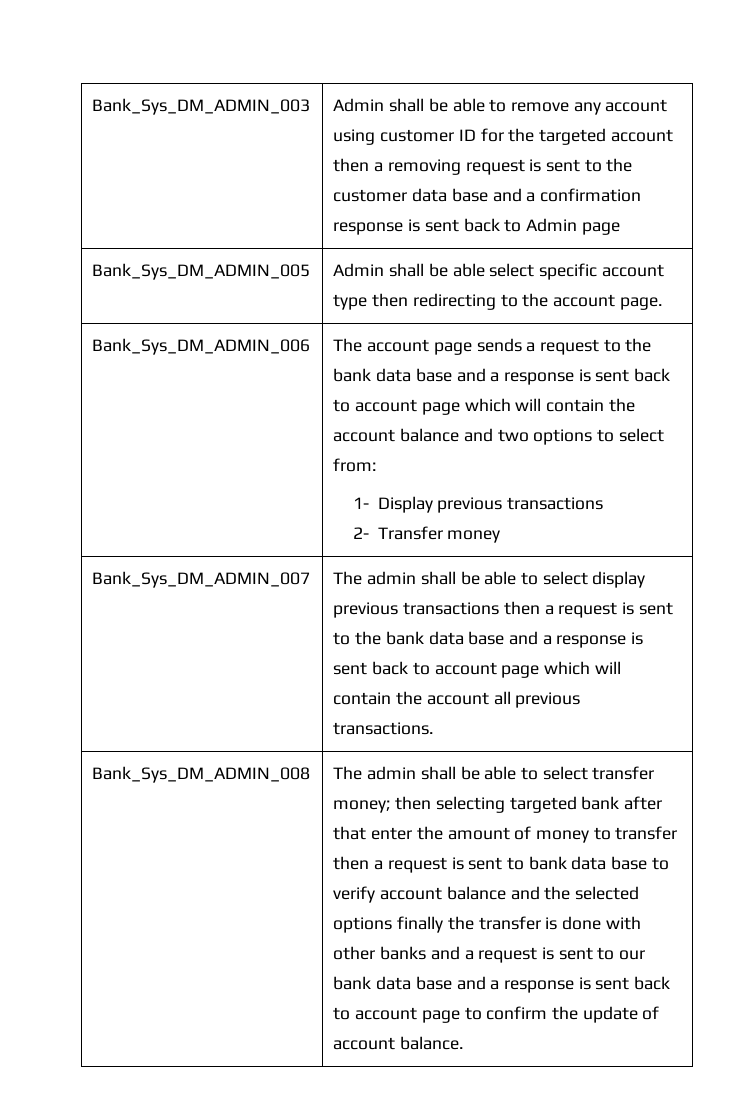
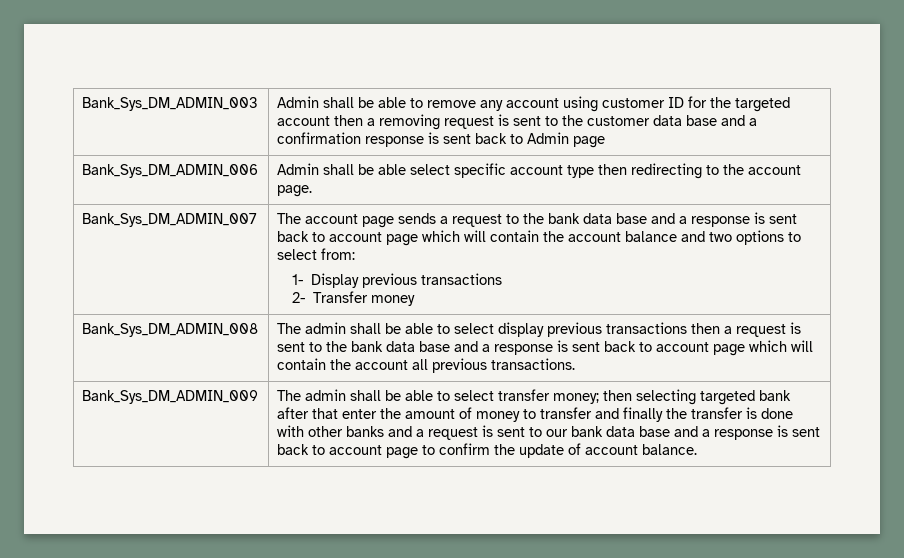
[92,263,311,280] Bank_Sys_DM_ADMIN_005 -> [82,164,259,178] Bank_Sys_DM_ADMIN_006
[92,338,311,355] Bank_Sys_DM_ADMIN_006 -> [82,213,258,227] Bank_Sys_DM_ADMIN_007
[92,571,311,588] Bank_Sys_DM_ADMIN_007 -> [82,323,259,337] Bank_Sys_DM_ADMIN_008
[92,766,311,783] Bank_Sys_DM_ADMIN_008 -> [82,390,259,404] Bank_Sys_DM_ADMIN_009
[333,856,669,873] [333,886,639,903] [333,917,393,933] then a request is sent to bank data base to verify account balance and the selected options -> [595,408,620,419] and

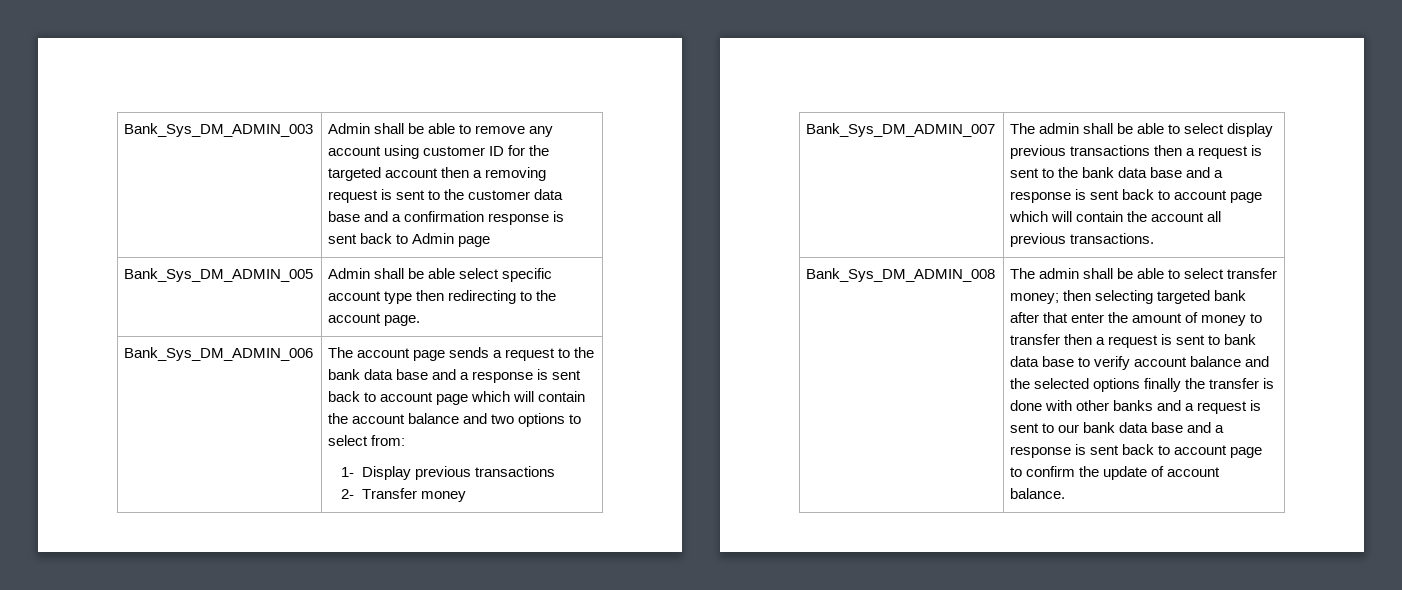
[82,164,259,178] Bank_Sys_DM_ADMIN_006 -> [124,268,314,282] Bank_Sys_DM_ADMIN_005
[82,213,258,227] Bank_Sys_DM_ADMIN_007 -> [124,347,314,361] Bank_Sys_DM_ADMIN_006
[82,323,259,337] Bank_Sys_DM_ADMIN_008 -> [806,123,996,137] Bank_Sys_DM_ADMIN_007
[82,390,259,404] Bank_Sys_DM_ADMIN_009 -> [806,268,996,282] Bank_Sys_DM_ADMIN_008
[595,408,620,419] and -> [1064,334,1257,348] [1010,356,1270,370] [1010,378,1141,392] then a request is sent to bank data base to verify account balance and the selected options

